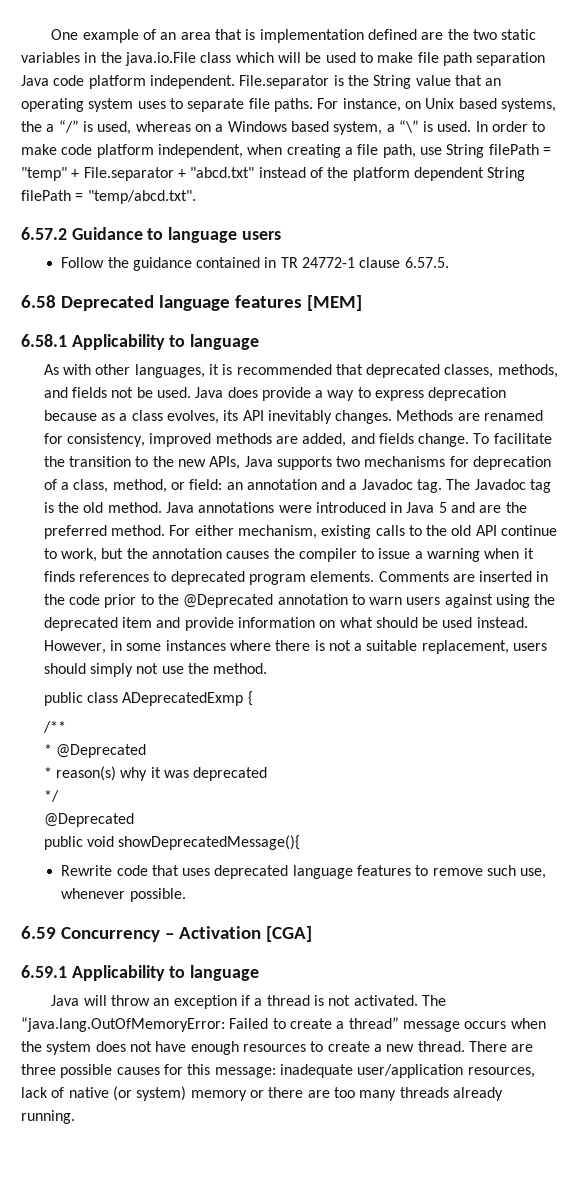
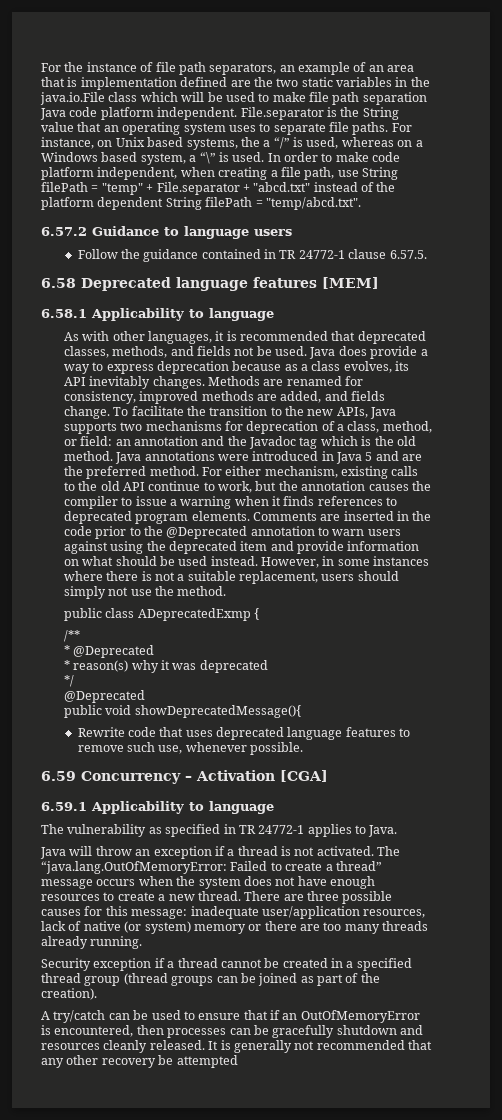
[51,29,79,40] One -> [41,62,295,75] For the instance of file path separators, an
[349,479,471,493] a Javadoc tag. The -> [227,436,247,446] the
(552, 486) none -> [320,436,358,446] which
(260, 973) none -> [41,824,398,837] // The vulnerability as specified in TR 24772-1 applies to Java.
(75, 1117) none -> [41,958,412,971] [41,973,380,986] [41,988,97,1000] [41,1010,420,1023] [41,1025,423,1038] [41,1040,432,1053] [41,1055,238,1068] // Security exception if a thread cannot be created in a specified thread group (thread groups can be joined as part of the creation). // A try/catch can be used to ensure that if an OutOfMemoryError is encountered, then processes can be gracefully shutdown and resources cleanly released. It is generally not recommended that any other recovery be attempted

